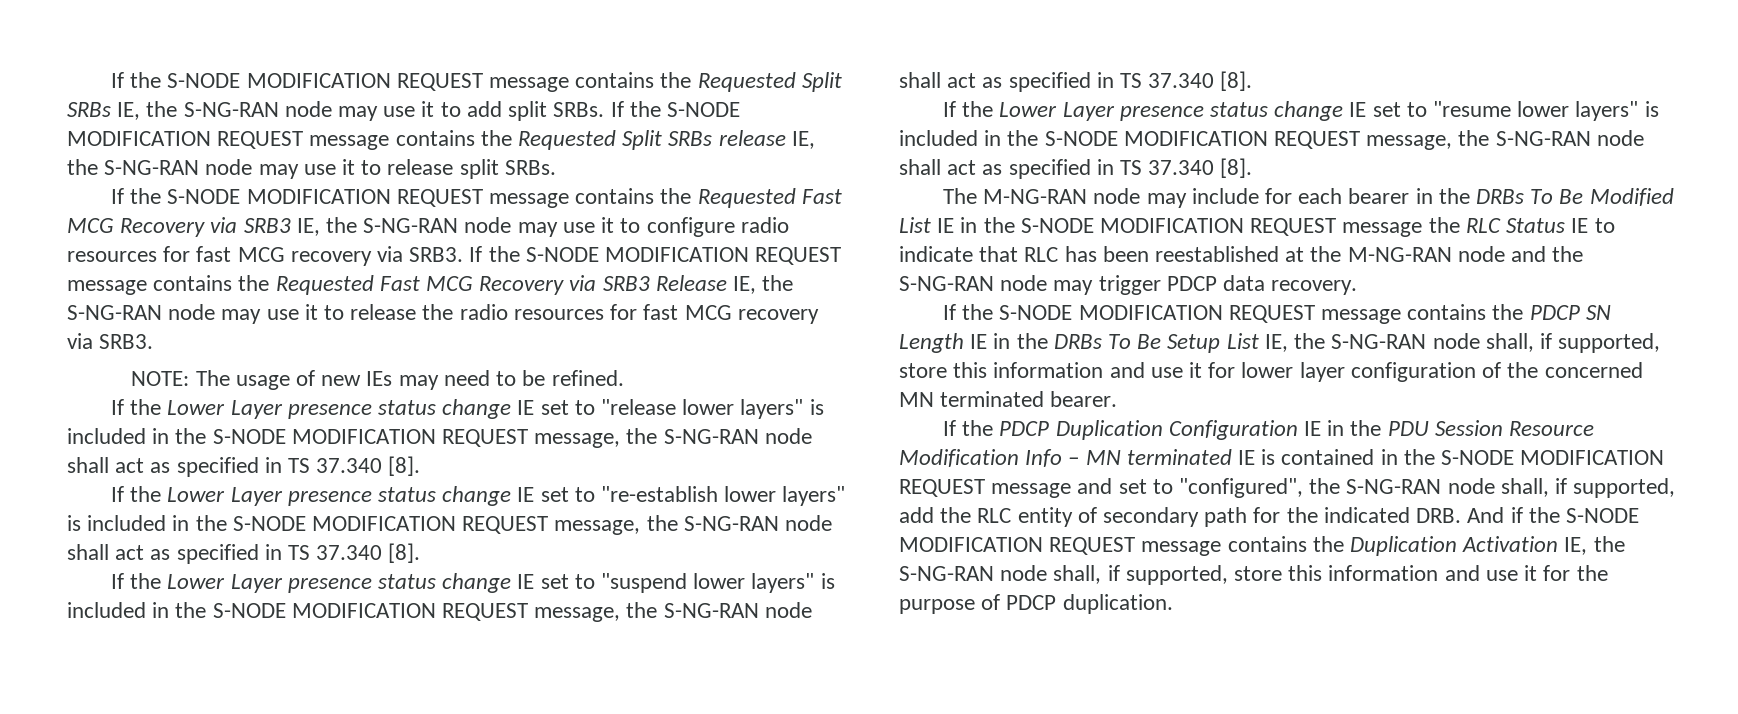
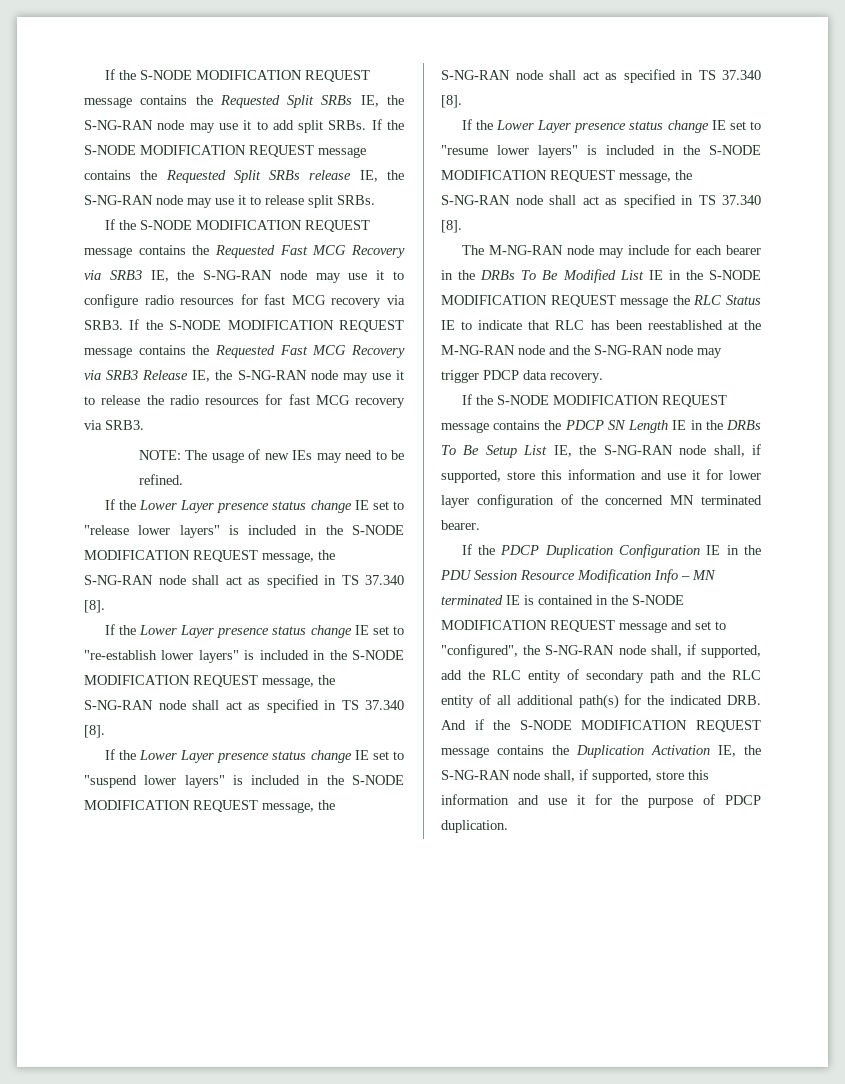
(1248, 517) none -> [681,670,761,680] [441,694,619,709] and the RLC entity of all additional path(s)

